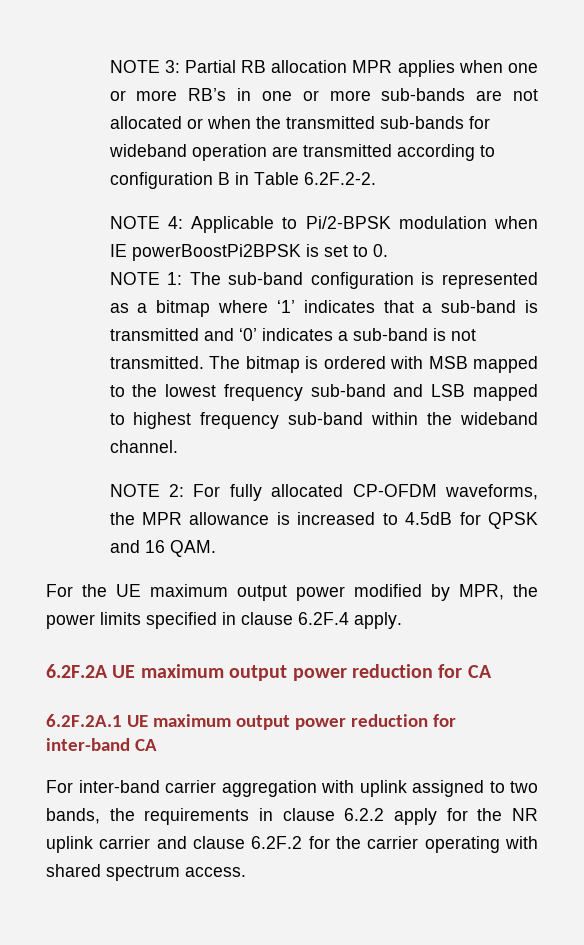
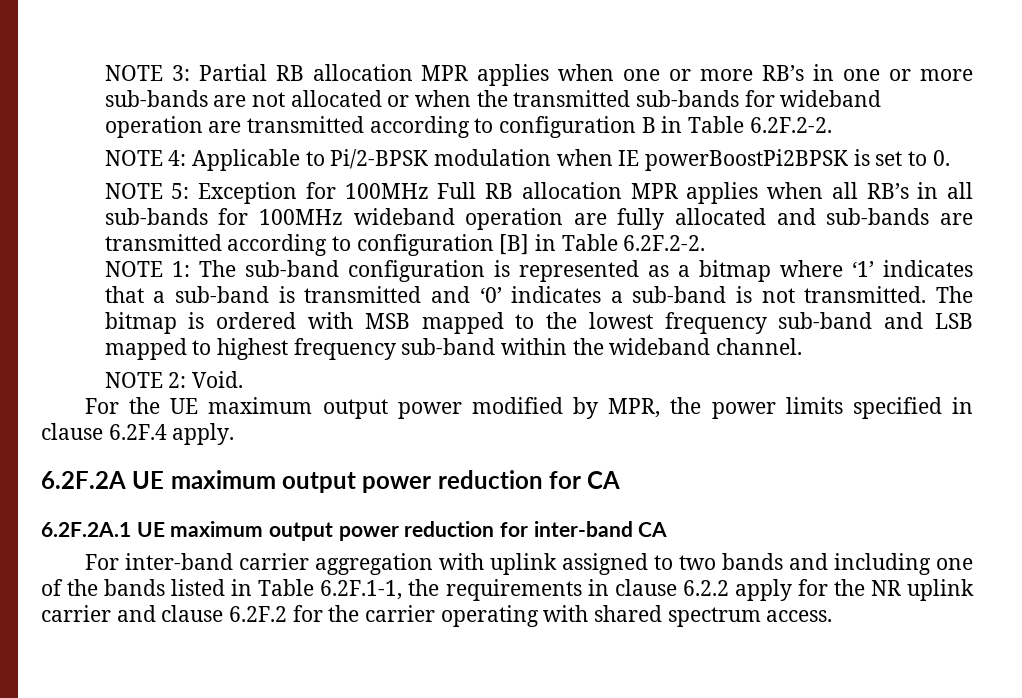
(388, 250) none -> [104,182,973,204] [104,208,973,230] [104,234,706,256] // NOTE 5: Exception for 100MHz Full RB allocation MPR applies when all RB’s in all sub-bands for 100MHz wideband operation are fully allocated and sub-bands are transmitted according to configuration [B] in Table 6.2F.2-2.
[193,484,538,501] [109,512,539,529] [109,540,216,557] For fully allocated CP-OFDM waveforms, the MPR allowance is increased to 4.5dB for QPSK and 16 QAM. -> [192,371,244,388] Void.
[46,808,100,824] bands, -> [721,553,973,575] [41,579,403,600] bands and including one of the bands listed in Table 6.2F.1-1,

